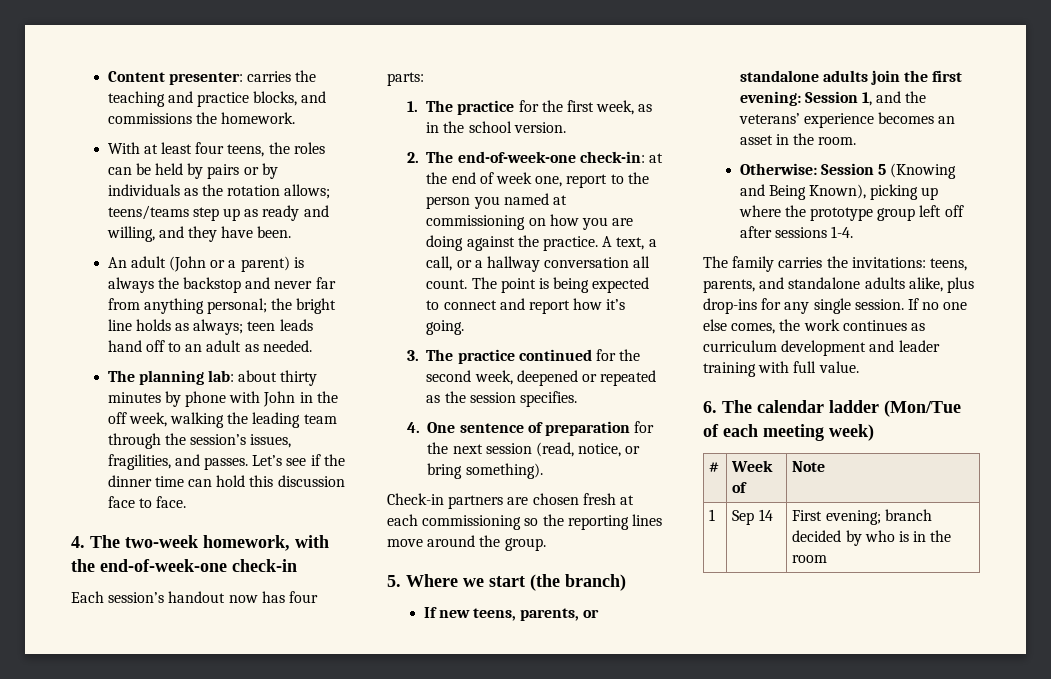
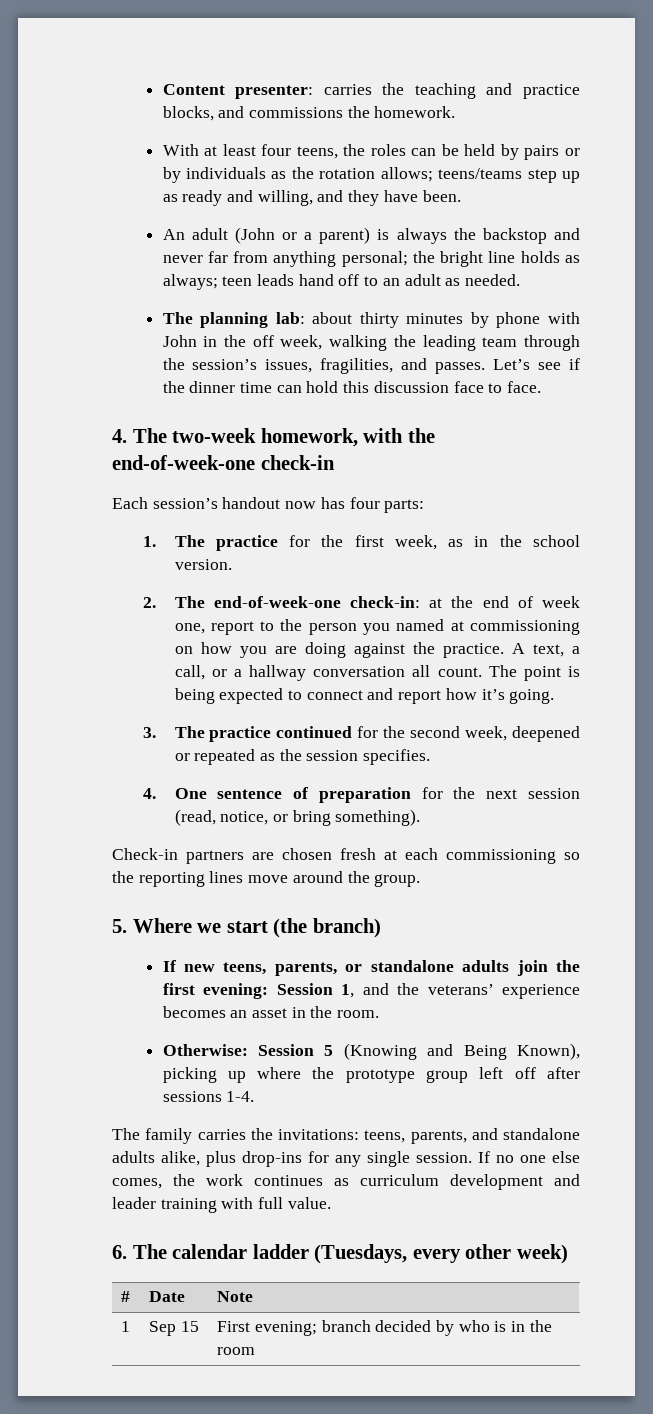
[884,400,961,417] [703,424,824,441] (Mon/Tue of each meeting -> [314,1244,512,1264] (Tuesdays, every other
[731,460,774,472] [732,482,748,493] Week of -> [149,1291,186,1302] Date
[758,509,773,521] 14 -> [180,1321,199,1332] 15

